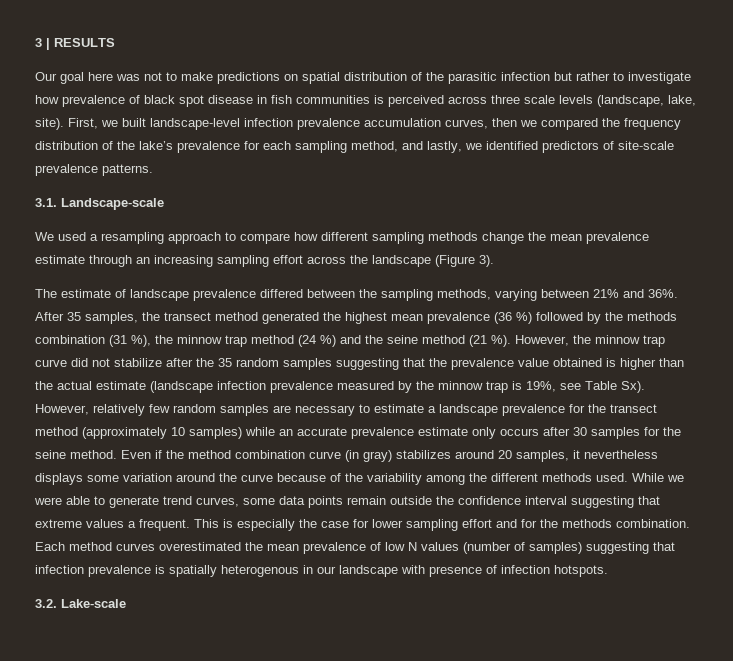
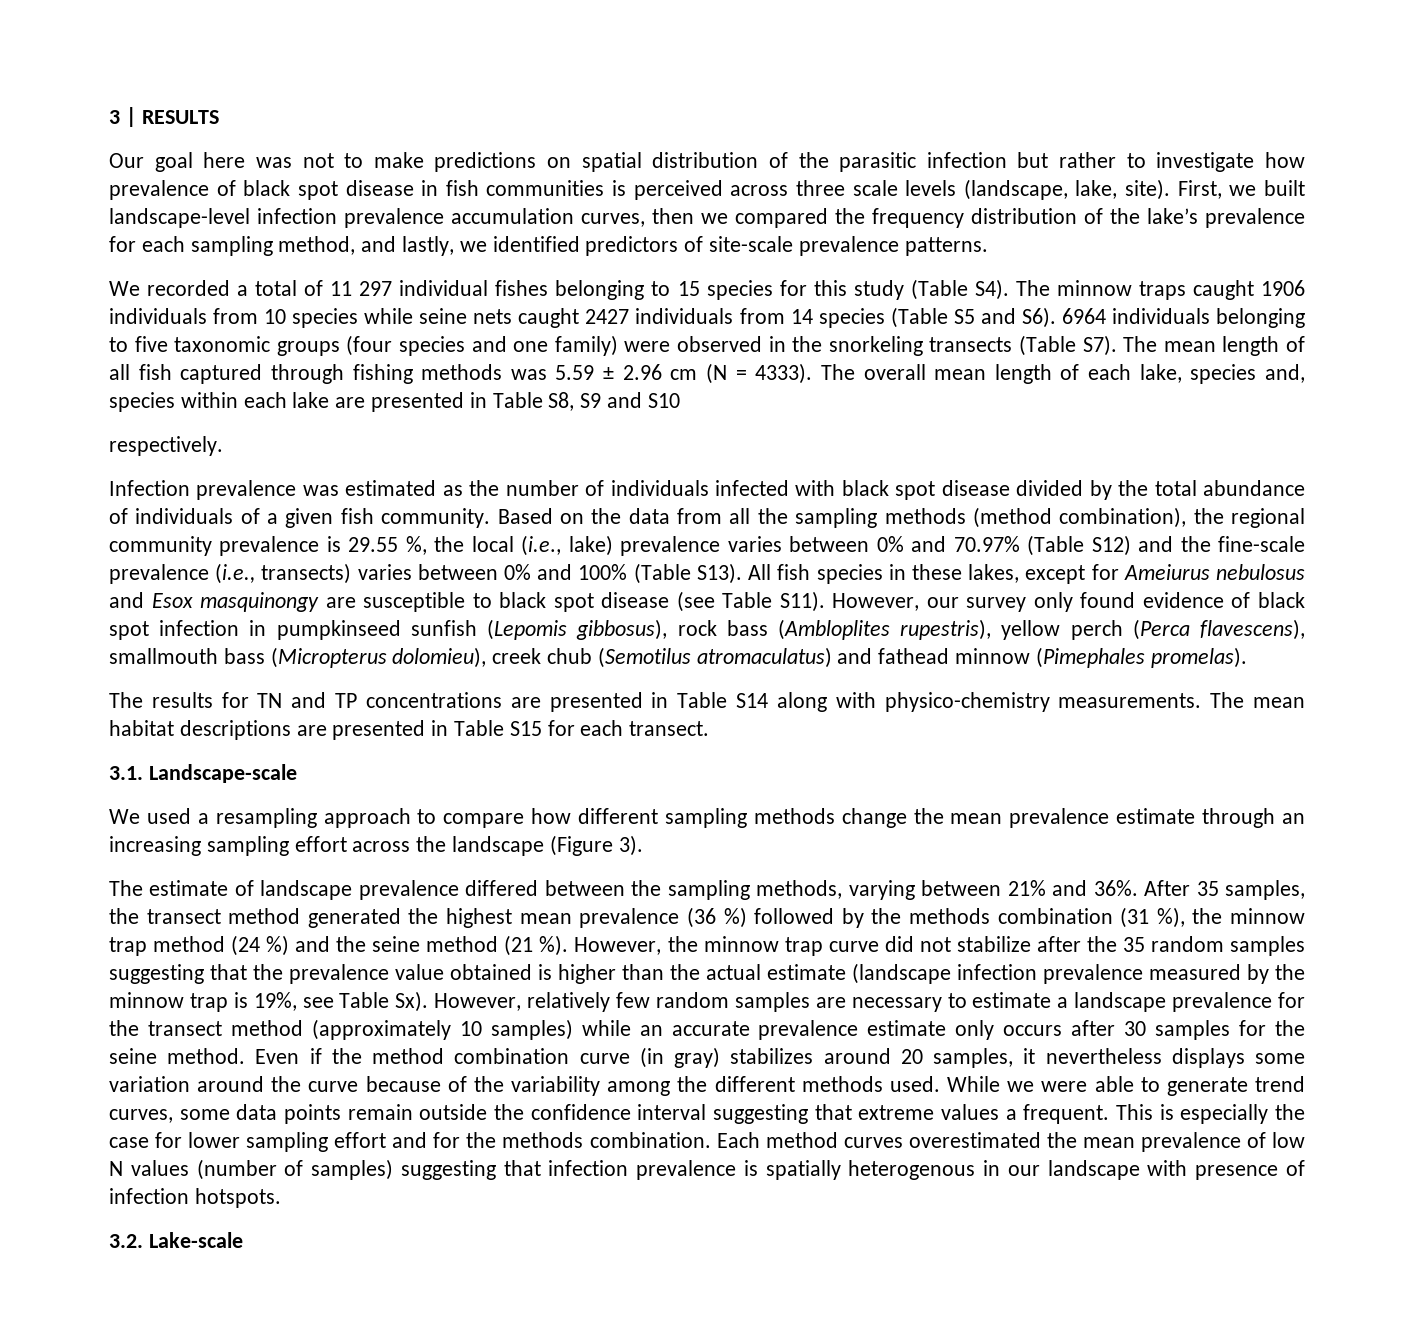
(153, 170) none -> [109,279,1305,300] [109,307,1306,328] [109,335,1305,356] [109,363,1305,384] [109,392,680,412] [109,436,223,456] [109,480,1305,500] [109,507,1305,528] [109,535,1305,556] [109,563,1305,584] [109,591,1305,612] [109,619,1305,640] [109,647,1247,668] [109,692,1305,712] [109,720,710,740] // We recorded a total of 11 297 individual fishes belonging to 15 species for this study (Table S4). The minnow traps caught 1906 individuals from 10 species while seine nets caught 2427 individuals from 14 species (Table S5 and S6). 6964 individuals belonging to five taxonomic groups (four species and one family) were observed in the snorkeling transects (Table S7). The mean length of all fish captured through fishing methods was 5.59 ± 2.96 cm (N = 4333). The overall mean length of each lake, species and, species within each lake are presented in Table S8, S9 and S10 // respectively. // Infection prevalence was estimated as the number of individuals infected with black spot disease divided by the total abundance of individuals of a given fish community. Based on the data from all the sampling methods (method combination), the regional community prevalence is 29.55 %, the local (i.e., lake) prevalence varies between 0% and 70.97% (Table S12) and the fine-scale prevalence (i.e., transects) varies between 0% and 100% (Table S13). All fish species in these lakes, except for Ameiurus nebulosus and Esox masquinongy are susceptible to black spot disease (see Table S11). However, our survey only found evidence of black spot infection in pumpkinseed sunfish (Lepomis gibbosus), rock bass (Ambloplites rupestris), yellow perch (Perca flavescens), smallmouth bass (Micropterus dolomieu), creek chub (Semotilus atromaculatus) and fathead minnow (Pimephales promelas). // The results for TN and TP concentrations are presented in Table S14 along with physico-chemistry measurements. The mean habitat descriptions are presented in Table S15 for each transect.

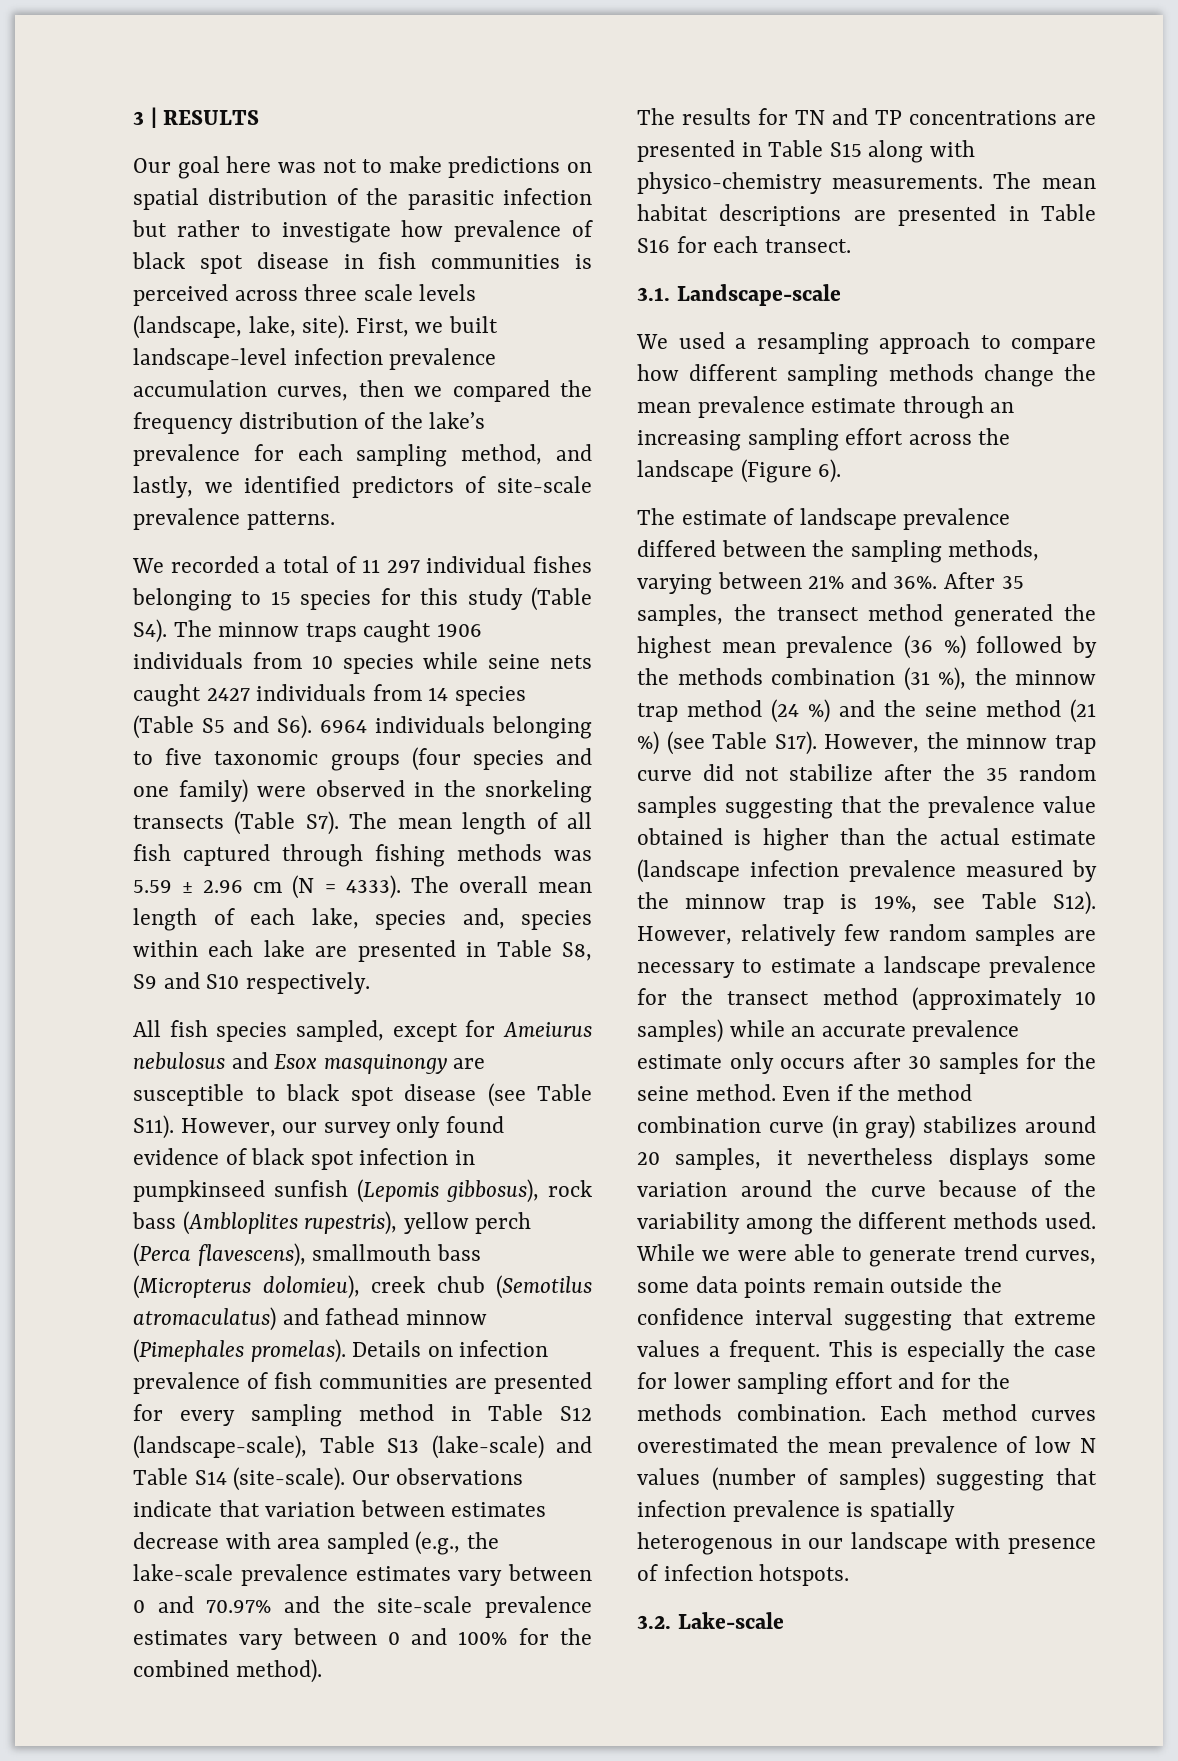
(680, 400) // -> (240, 981) none
[109,480,1305,500] [109,507,1305,528] [109,535,1305,556] [109,563,1020,584] Infection prevalence was estimated as the number of individuals infected with black spot disease divided by the total abundance of individuals of a given fish community. Based on the data from all the sampling methods (method combination), the regional community prevalence is 29.55 %, the local (i.e., lake) prevalence varies between 0% and 70.97% (Table S12) and the fine-scale prevalence (i.e., transects) varies between 0% and 100% (Table S13). All fish species in these lakes, -> [133,1020,384,1042] All fish species sampled,
(1247, 657) none -> [352,1340,549,1357] [133,1372,592,1394] [133,1404,592,1427] [133,1435,592,1459] [133,1467,524,1491] [133,1500,547,1517] [133,1531,500,1555] [133,1564,592,1586] [133,1596,592,1618] [133,1628,592,1650] [133,1659,322,1683] Details on infection prevalence of fish communities are presented for every sampling method in Table S12 (landscape-scale), Table S13 (lake-scale) and Table S14 (site-scale). Our observations indicate that variation between estimates decrease with area sampled (e.g., the lake-scale prevalence estimates vary between 0 and 70.97% and the site-scale prevalence estimates vary between 0 and 100% for the combined method).
[736,693,769,708] S14 -> [829,142,862,157] S15
[509,721,542,736] S15 -> [637,238,670,253] S16
[618,835,643,856] 3). -> [818,459,842,483] 6).
[539,935,569,956] %). -> [637,731,817,755] %) (see Table S17).
[395,991,429,1012] Sx). -> [1053,891,1096,915] S12).

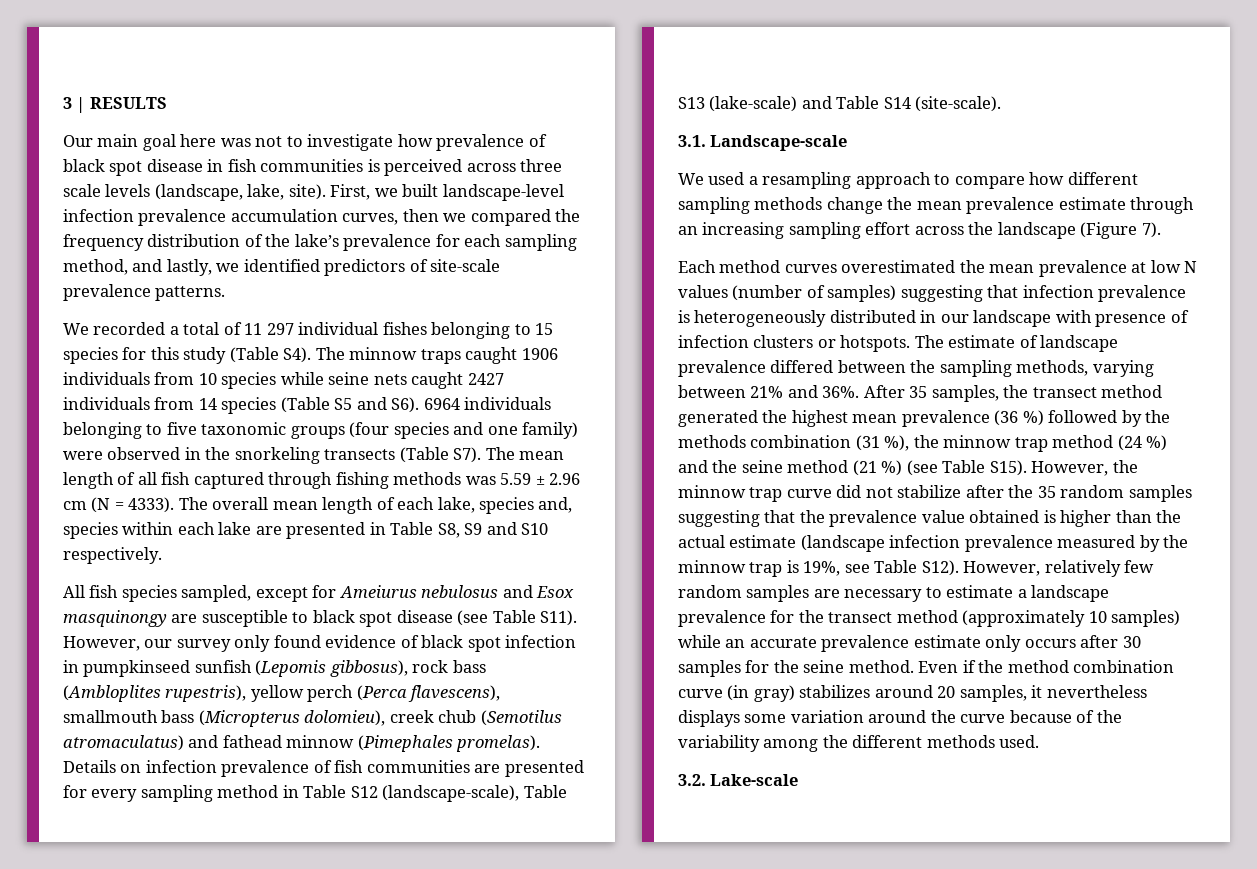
(171, 165) none -> [97,134,139,147] main
[388,156,592,178] [133,188,592,210] [132,220,271,237] make predictions on spatial distribution of the parasitic infection but rather to -> (303, 141) none
[351,1468,524,1485] [133,1500,547,1517] [133,1531,500,1555] [133,1564,592,1586] [133,1596,592,1618] [133,1628,592,1650] [133,1659,322,1683] [637,108,1096,125] [637,140,976,163] [637,172,1096,194] [637,204,1096,226] [637,236,851,253] Our observations indicate that variation between estimates decrease with area sampled (e.g., the lake-scale prevalence estimates vary between 0 and 70.97% and the site-scale prevalence estimates vary between 0 and 100% for the combined method). // The results for TN and TP concentrations are presented in Table S15 along with physico-chemistry measurements. The mean habitat descriptions are presented in Table S16 for each transect. -> (1002, 104) none
[818,459,842,483] 6). // -> [1141,222,1161,238] [678,260,1198,277] [678,285,1187,302] [678,310,1189,327] [678,335,911,352] 7). // Each method curves overestimated the mean prevalence at low N values (number of samples) suggesting that infection prevalence is heterogeneously distributed in our landscape with presence of infection clusters or hotspots.
[774,731,817,755] S17). -> [989,460,1027,476] S15).
[636,1244,1096,1267] [637,1276,1003,1298] [637,1308,1096,1331] [637,1340,1096,1362] [637,1372,1010,1395] [637,1404,1096,1421] [637,1436,1096,1458] [637,1467,1097,1491] [637,1500,955,1522] [637,1532,1096,1555] [637,1564,850,1586] While we were able to generate trend curves, some data points remain outside the confidence interval suggesting that extreme values a frequent. This is especially the case for lower sampling effort and for the methods combination. Each method curves overestimated the mean prevalence of low N values (number of samples) suggesting that infection prevalence is spatially heterogenous in our landscape with presence of infection hotspots. -> (1040, 741) none

